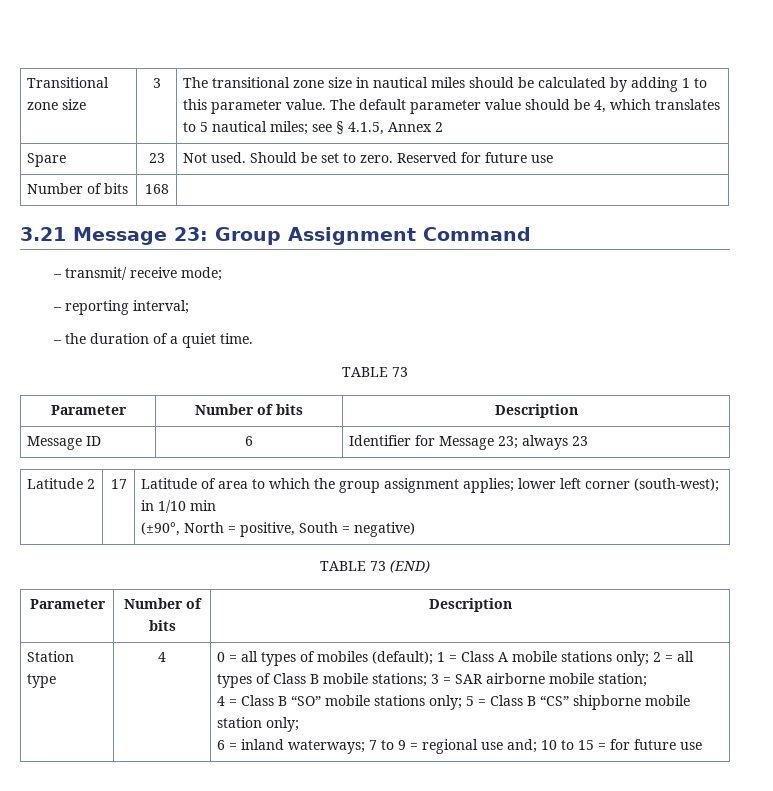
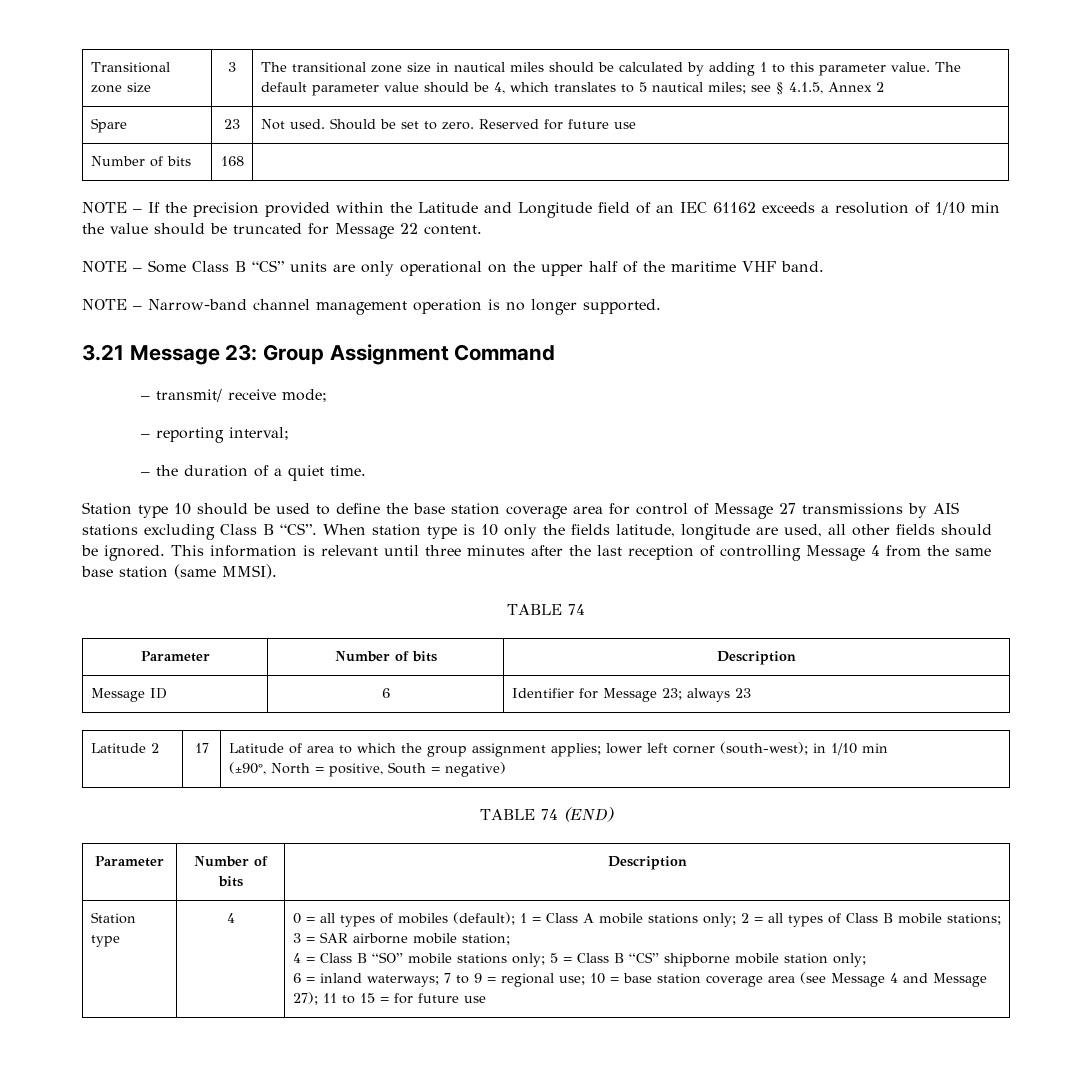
(169, 189) none -> [82,202,1000,218] [82,223,482,239] [82,260,824,276] [82,299,661,315] // NOTE – If the precision provided within the Latitude and Longitude field of an IEC 61162 exceeds a resolution of 1/10 min the value should be truncated for Message 22 content. // NOTE – Some Class B “CS” units are only operational on the upper half of the maritime VHF band. // NOTE – Narrow-band channel management operation is no longer supported.
[342,367,408,377] // TABLE 73 -> [82,502,959,519] [82,523,992,540] [81,545,991,561] [81,564,277,579] [507,604,585,615] // Station type 10 should be used to define the base station coverage area for control of Message 27 transmissions by AIS stations excluding Class B “CS”. When station type is 10 only the fields latitude, longitude are used, all other fields should be ignored. This information is relevant until three minutes after the last reception of controlling Message 4 from the same base station (same MMSI). // TABLE 74
[370,561,386,571] 73 -> [540,809,558,820] 74
[481,739,558,753] use and; 10 -> [558,972,987,987] [292,992,337,1005] use; 10 = base station coverage area (see Message 4 and Message 27); 11

